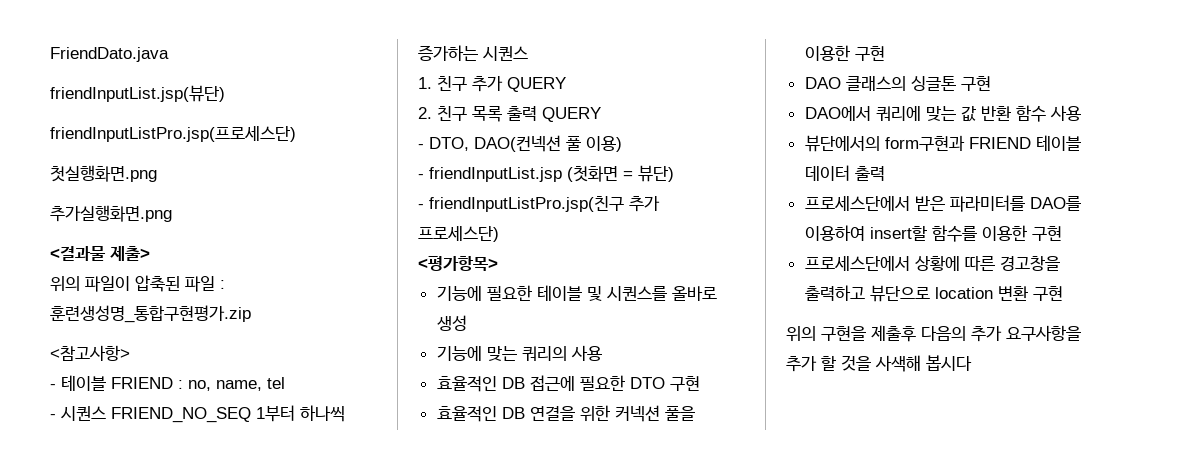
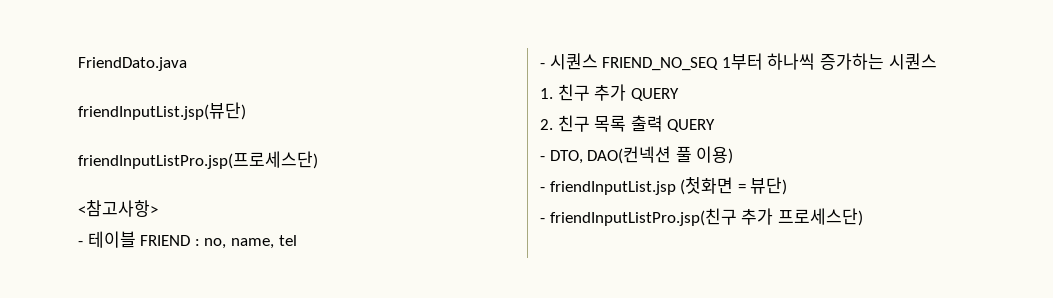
[50,165,157,182] [50,205,172,222] [50,246,150,261] [50,275,225,292] [50,305,251,323] // 첫실행화면.png // 추가실행화면.png // <결과물 제출> // 위의 파일이 압축된 파일 : 훈련생성명_통합구현평가.zip -> (318, 160) none
[418,256,498,271] [436,285,717,301] [436,315,467,331] [436,345,602,361] [436,375,700,392] [436,405,695,422] [804,45,885,61] [804,76,991,91] [804,105,1081,122] [804,135,1081,152] [804,165,885,181] [804,195,1081,212] [804,225,1062,242] [804,256,1060,271] [804,285,1063,302] [786,325,1081,342] [786,355,972,372] // <평가항목> // 기능에 필요한 테이블 및 시퀀스를 올바로 생성 // 기능에 맞는 쿼리의 사용 // 효율적인 DB 접근에 필요한 DTO 구현 // 효율적인 DB 연결을 위한 커넥션 풀을 이용한 구현 // DAO 클래스의 싱글톤 구현 // DAO에서 쿼리에 맞는 값 반환 함수 사용 // 뷰단에서의 form구현과 FRIEND 테이블 데이터 출력 // 프로세스단에서 받은 파라미터를 DAO를 이용하여 insert할 함수를 이용한 구현 // 프로세스단에서 상황에 따른 경고창을 출력하고 뷰단으로 location 변환 구현 // 위의 구현을 제출후 다음의 추가 요구사항을 추가 할 것을 사색해 봅시다 -> (863, 217) none

